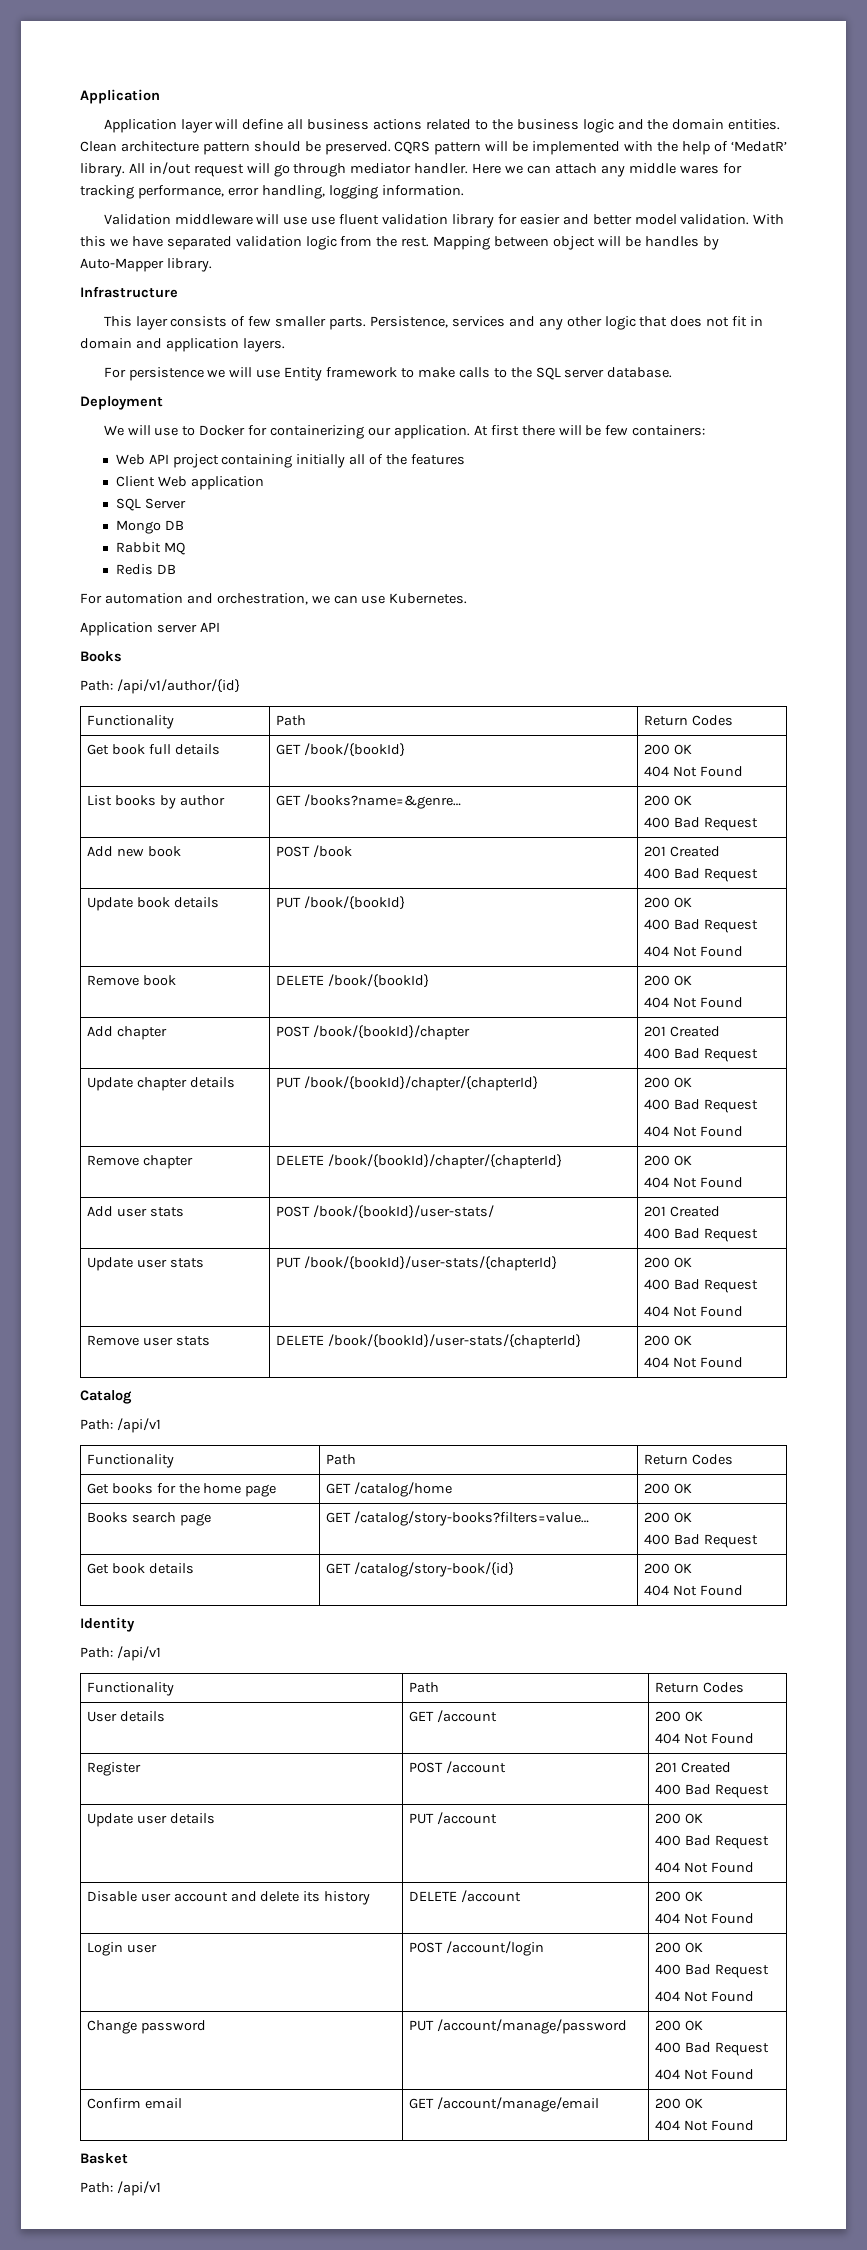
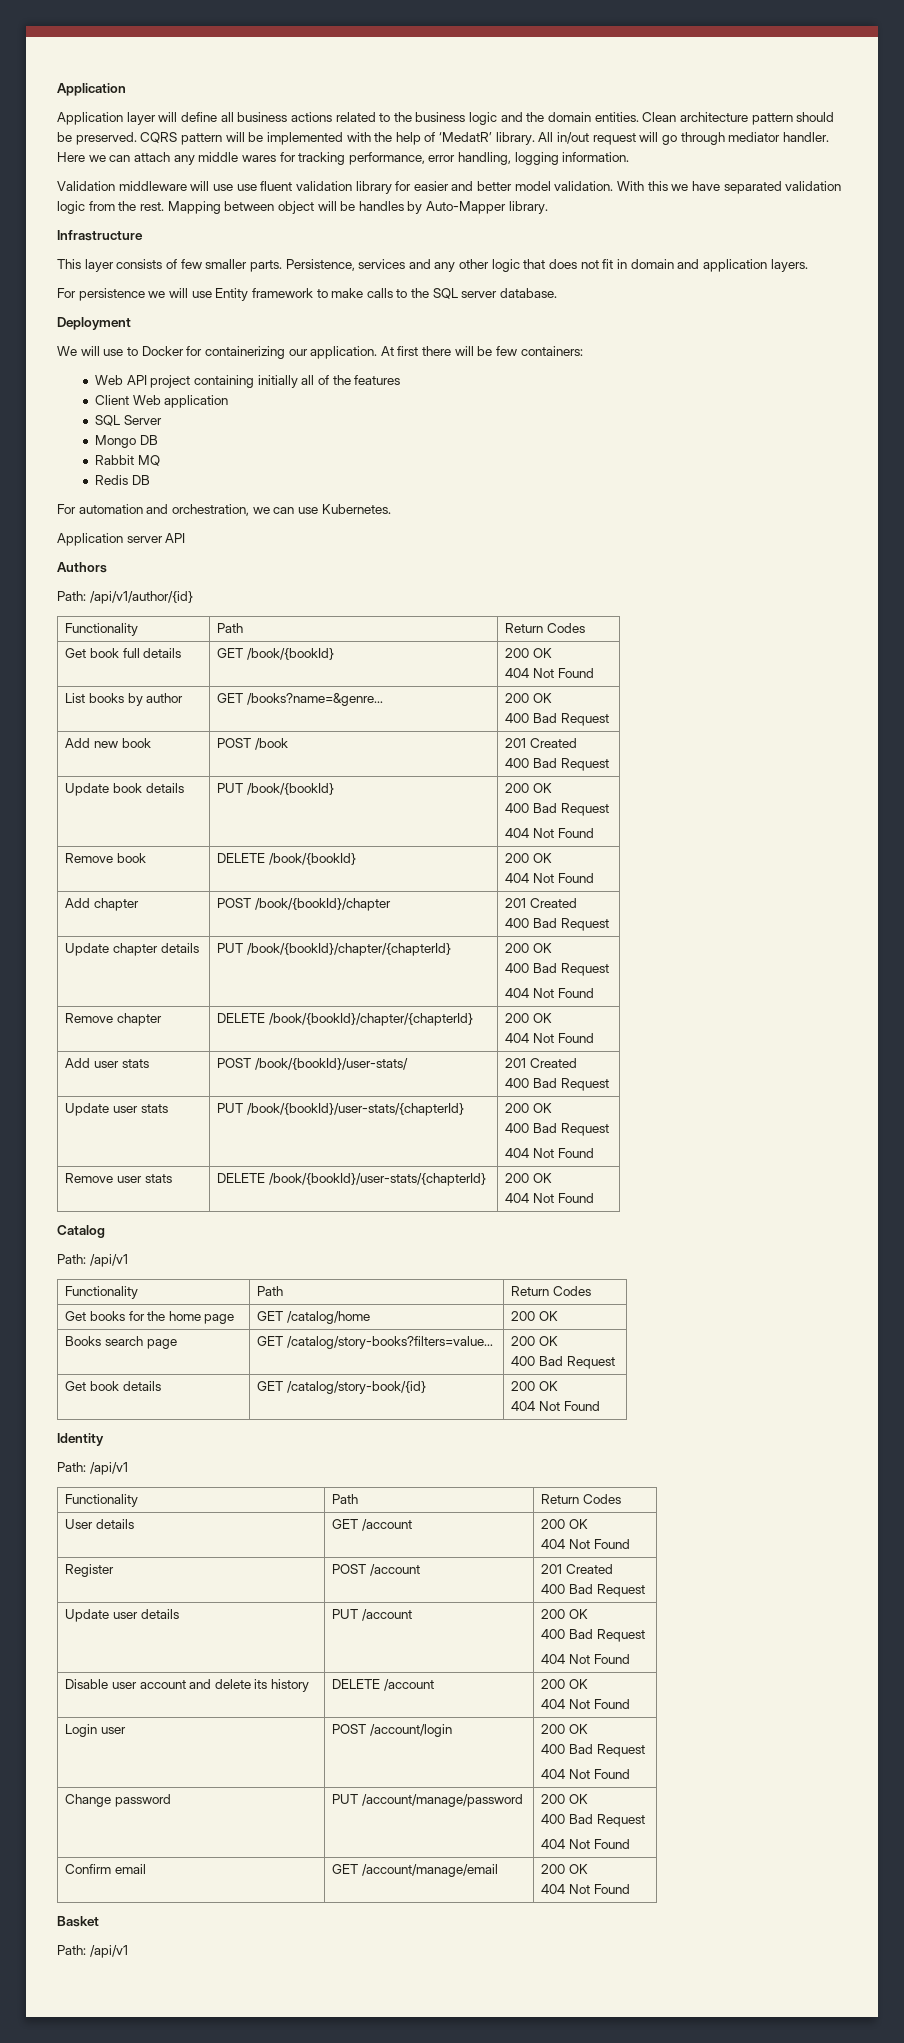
[80,651,122,662] Books -> [57,562,107,573] Authors

